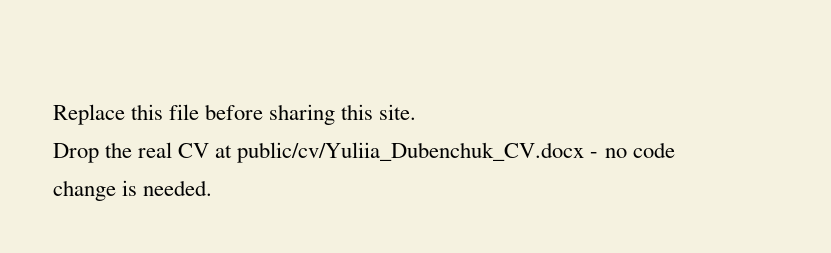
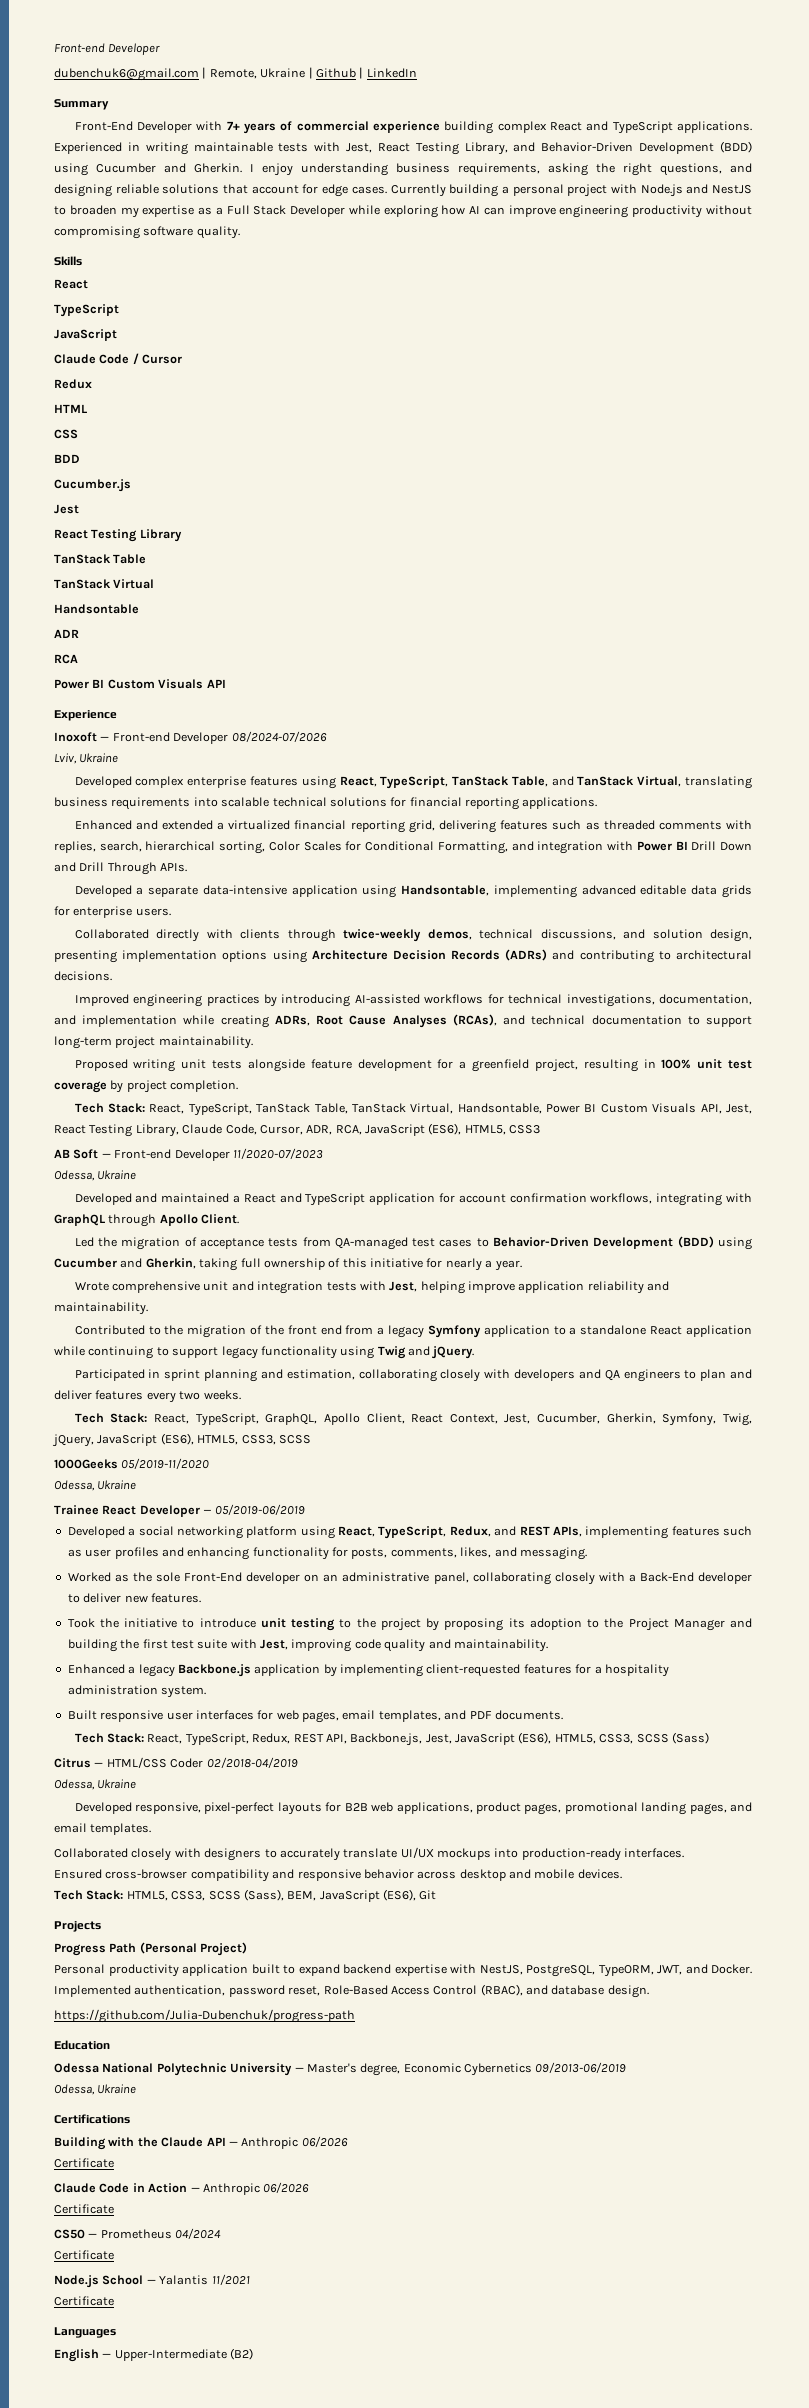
[53,104,417,125] [53,142,675,163] [53,180,213,201] Replace this file before sharing this site. // Drop the real CV at public/cv/Yuliia_Dubenchuk_CV.docx - no code change is needed. -> [54,43,161,55] [54,67,417,81] [54,99,109,110] [74,121,753,134] [54,141,752,155] [54,163,752,176] [54,184,752,197] [54,205,752,218] [54,226,240,239] [54,256,82,266] [54,279,88,289] [54,304,119,317] [54,329,117,341] [54,353,183,365] [54,379,92,389] [54,404,87,413] [54,429,78,439] [54,454,80,463] [54,479,131,492] [54,504,79,514] [54,529,182,542] [54,554,147,564] [54,579,155,589] [54,604,139,614] [54,629,79,638] [54,654,78,664] [54,679,226,689] [54,710,117,721] [54,731,327,744] [54,753,119,764] [74,776,752,789] [54,797,598,810] [74,820,752,833] [54,841,753,854] [54,862,188,875] [74,885,752,898] [54,906,171,918] [74,929,753,942] [54,949,752,963] [54,971,112,981] [74,994,752,1007] [54,1014,753,1028] [54,1036,253,1049] [74,1059,752,1072] [54,1080,239,1093] [74,1103,752,1116] [54,1123,541,1137] [54,1148,323,1161] [54,1170,137,1181] [74,1193,753,1206] [54,1214,240,1227] [74,1236,752,1250] [54,1258,522,1271] [74,1281,670,1294] [54,1302,148,1315] [74,1325,752,1338] [54,1346,475,1359] [74,1369,752,1382] [54,1390,241,1403] [74,1413,752,1426] [52,1433,311,1447] [54,1458,210,1469] [54,1480,137,1491] [54,1504,305,1517] [67,1526,752,1539] [67,1547,587,1560] [67,1572,752,1585] [67,1593,201,1603] [67,1618,752,1631] [67,1639,548,1652] [67,1664,669,1677] [67,1685,207,1698] [67,1710,563,1723] [74,1732,709,1746] [54,1757,298,1768] [54,1779,137,1790] [74,1802,752,1815] [54,1823,152,1835] [54,1847,685,1861] [54,1869,622,1882] [54,1889,437,1902] [54,1921,101,1932] [54,1942,248,1956] [54,1964,752,1977] [54,1984,649,1998] [54,2009,355,2023] [54,2040,110,2050] [54,2062,627,2076] [54,2084,137,2095] [54,2114,130,2124] [54,2136,348,2150] [54,2158,114,2168] [54,2182,310,2195] [54,2204,114,2214] [54,2228,222,2239] [54,2250,114,2260] [54,2274,250,2288] [54,2296,114,2306] [54,2327,116,2338] [54,2348,254,2362] Front-end Developer // dubenchuk6@gmail.com | Remote, Ukraine | Github | LinkedIn // Summary // Front-End Developer with 7+ years of commercial experience building complex React and TypeScript applications. Experienced in writing maintainable tests with Jest, React Testing Library, and Behavior-Driven Development (BDD) using Cucumber and Gherkin. I enjoy understanding business requirements, asking the right questions, and designing reliable solutions that account for edge cases. Currently building a personal project with Node.js and NestJS to broaden my expertise as a Full Stack Developer while exploring how AI can improve engineering productivity without compromising software quality. // Skills // React // TypeScript // JavaScript // Claude Code / Cursor // Redux // HTML // CSS // BDD // Cucumber.js // Jest // React Testing Library // TanStack Table // TanStack Virtual // Handsontable // ADR // RCA // Power BI Custom Visuals API // Experience // Inoxoft — Front-end Developer 08/2024-07/2026 // Lviv, Ukraine // Developed complex enterprise features using React, TypeScript, TanStack Table, and TanStack Virtual, translating business requirements into scalable technical solutions for financial reporting applications. // Enhanced and extended a virtualized financial reporting grid, delivering features such as threaded comments with replies, search, hierarchical sorting, Color Scales for Conditional Formatting, and integration with Power BI Drill Down and Drill Through APIs. // Developed a separate data-intensive application using Handsontable, implementing advanced editable data grids for enterprise users. // Collaborated directly with clients through twice-weekly demos, technical discussions, and solution design, presenting implementation options using Architecture Decision Records (ADRs) and contributing to architectural decisions. // Improved engineering practices by introducing AI-assisted workflows for technical investigations, documentation, and implementation while creating ADRs, Root Cause Analyses (RCAs), and technical documentation to support long-term project maintainability. // Proposed writing unit tests alongside feature development for a greenfield project, resulting in 100% unit test coverage by project completion. // Tech Stack: React, TypeScript, TanStack Table, TanStack Virtual, Handsontable, Power BI Custom Visuals API, Jest, React Testing Library, Claude Code, Cursor, ADR, RCA, JavaScript (ES6), HTML5, CSS3 // AB Soft — Front-end Developer 11/2020-07/2023 // Odessa, Ukraine // Developed and maintained a React and TypeScript application for account confirmation workflows, integrating with GraphQL through Apollo Client. // Led the migration of acceptance tests from QA-managed test cases to Behavior-Driven Development (BDD) using Cucumber and Gherkin, taking full ownership of this initiative for nearly a year. // Wrote comprehensive unit and integration tests with Jest, helping improve application reliability and maintainability. // Contributed to the migration of the front end from a legacy Symfony application to a standalone React application while continuing to support legacy functionality using Twig and jQuery. // Participated in sprint planning and estimation, collaborating closely with developers and QA engineers to plan and deliver features every two weeks. // Tech Stack: React, TypeScript, GraphQL, Apollo Client, React Context, Jest, Cucumber, Gherkin, Symfony, Twig, jQuery, JavaScript (ES6), HTML5, CSS3, SCSS // 1000Geeks 05/2019-11/2020 // Odessa, Ukraine // Trainee React Developer — 05/2019-06/2019 // Developed a social networking platform using React, TypeScript, Redux, and REST APIs, implementing features such as user profiles and enhancing functionality for posts, comments, likes, and messaging. // Worked as the sole Front-End developer on an administrative panel, collaborating closely with a Back-End developer to deliver new features. // Took the initiative to introduce unit testing to the project by proposing its adoption to the Project Manager and building the first test suite with Jest, improving code quality and maintainability. // Enhanced a legacy Backbone.js application by implementing client-requested features for a hospitality administration system. // Built responsive user interfaces for web pages, email templates, and PDF documents. // Tech Stack: React, TypeScript, Redux, REST API, Backbone.js, Jest, JavaScript (ES6), HTML5, CSS3, SCSS (Sass) // Citrus — HTML/CSS Coder 02/2018-04/2019 // Odessa, Ukraine // Developed responsive, pixel-perfect layouts for B2B web applications, product pages, promotional landing pages, and email templates. // Collaborated closely with designers to accurately translate UI/UX mockups into production-ready interfaces. // Ensured cross-browser compatibility and responsive behavior across desktop and mobile devices. // Tech Stack: HTML5, CSS3, SCSS (Sass), BEM, JavaScript (ES6), Git // Projects // Progress Path (Personal Project) // Personal productivity application built to expand backend expertise with NestJS, PostgreSQL, TypeORM, JWT, and Docker. Implemented authentication, password reset, Role-Based Access Control (RBAC), and database design. // https://github.com/Julia-Dubenchuk/progress-path // Education // Odessa National Polytechnic University — Master's degree, Economic Cybernetics 09/2013-06/2019 // Odessa, Ukraine // Certifications // Building with the Claude API — Anthropic 06/2026 // Certificate // Claude Code in Action — Anthropic 06/2026 // Certificate // CS50 — Prometheus 04/2024 // Certificate // Node.js School — Yalantis 11/2021 // Certificate // Languages // English — Upper-Intermediate (B2)

